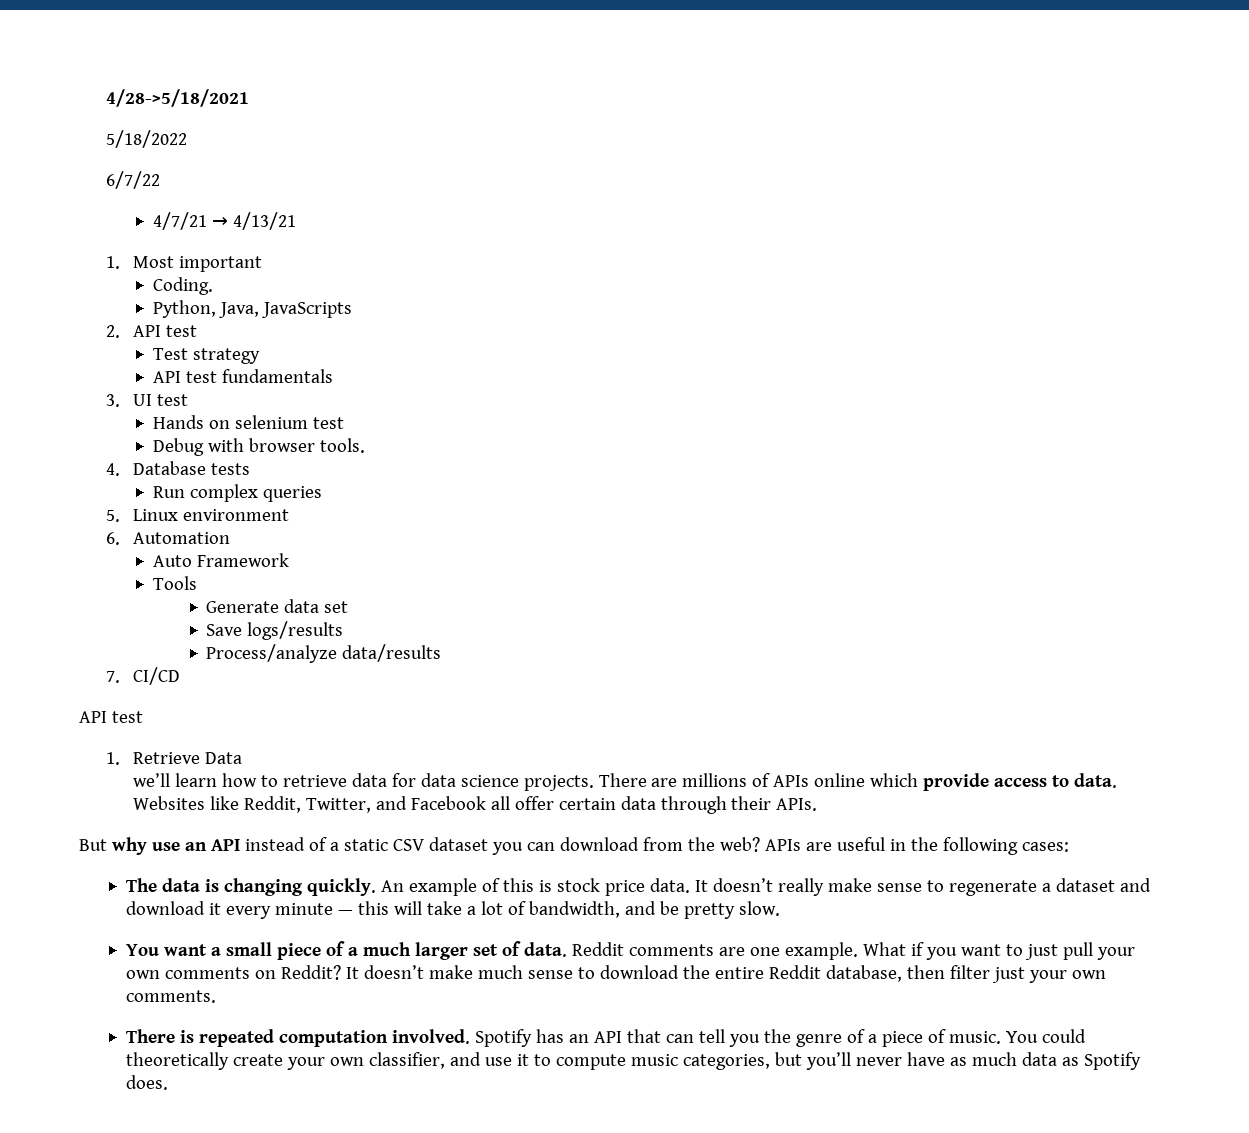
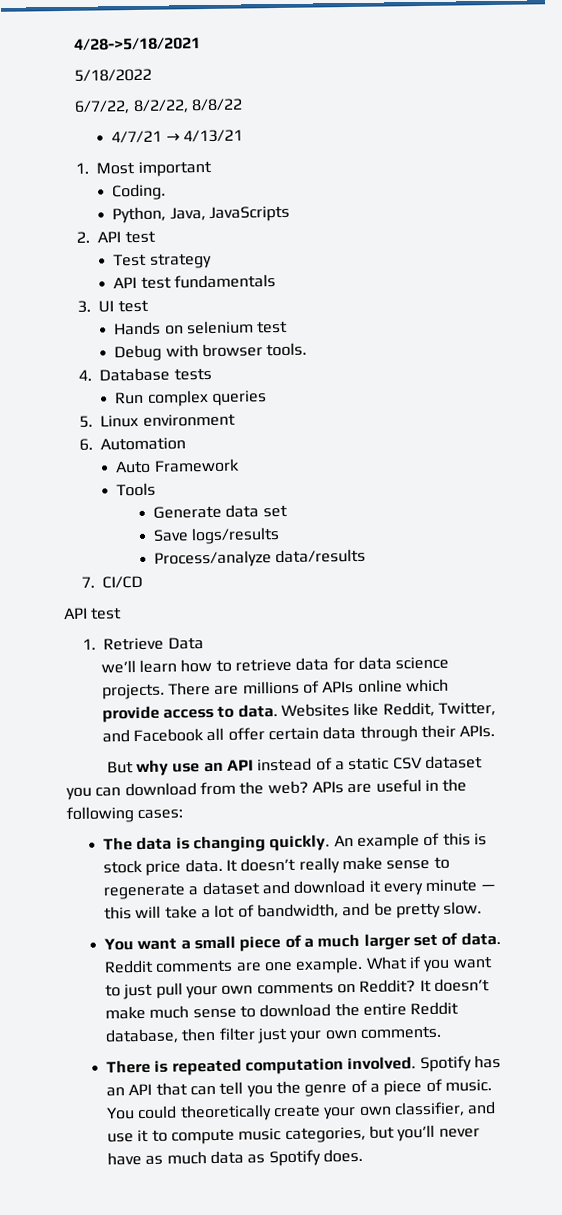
[105,171,160,189] 6/7/22 -> [74,98,244,114] 6/7/22, 8/2/22, 8/8/22

